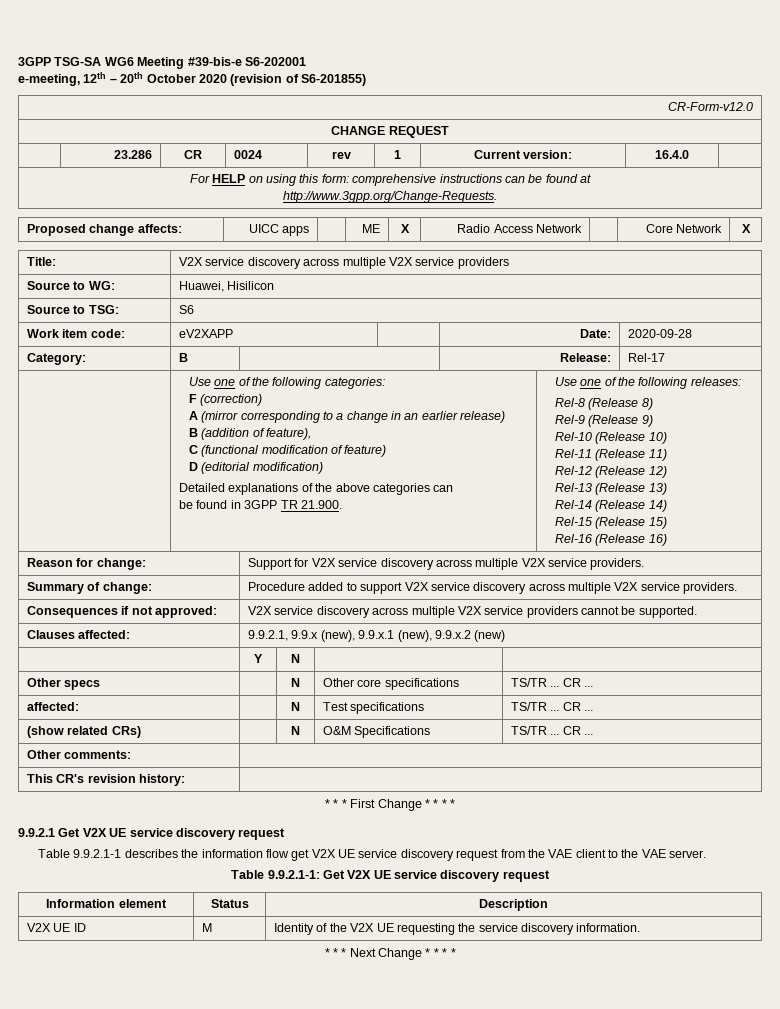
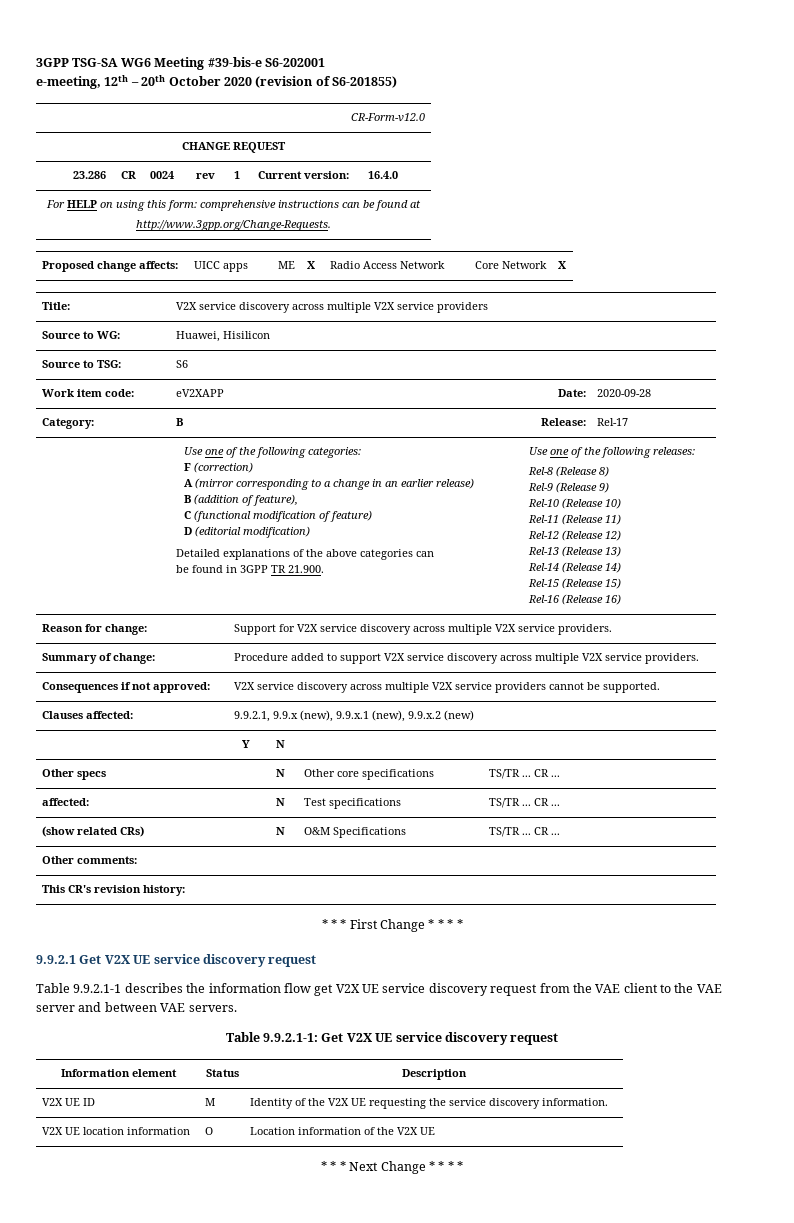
[669,850,707,858] server. -> [36,1002,237,1012] server and between VAE servers.
(641, 927) none -> [41,1127,190,1135] [204,1127,213,1135] [249,1127,435,1135] // V2X UE location information | O | Location information of the V2X UE

